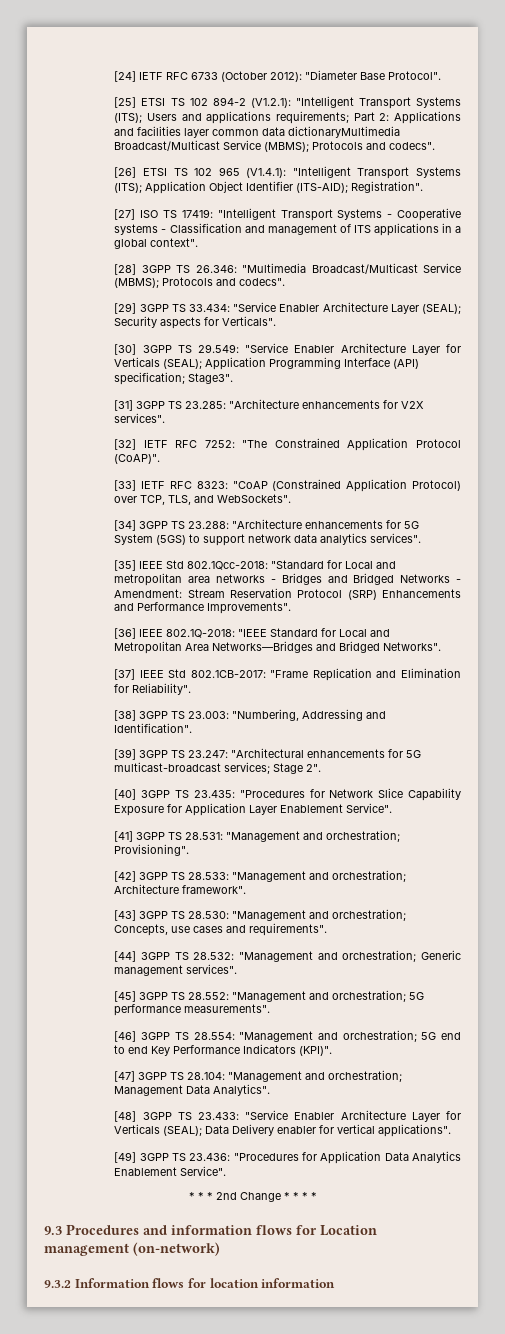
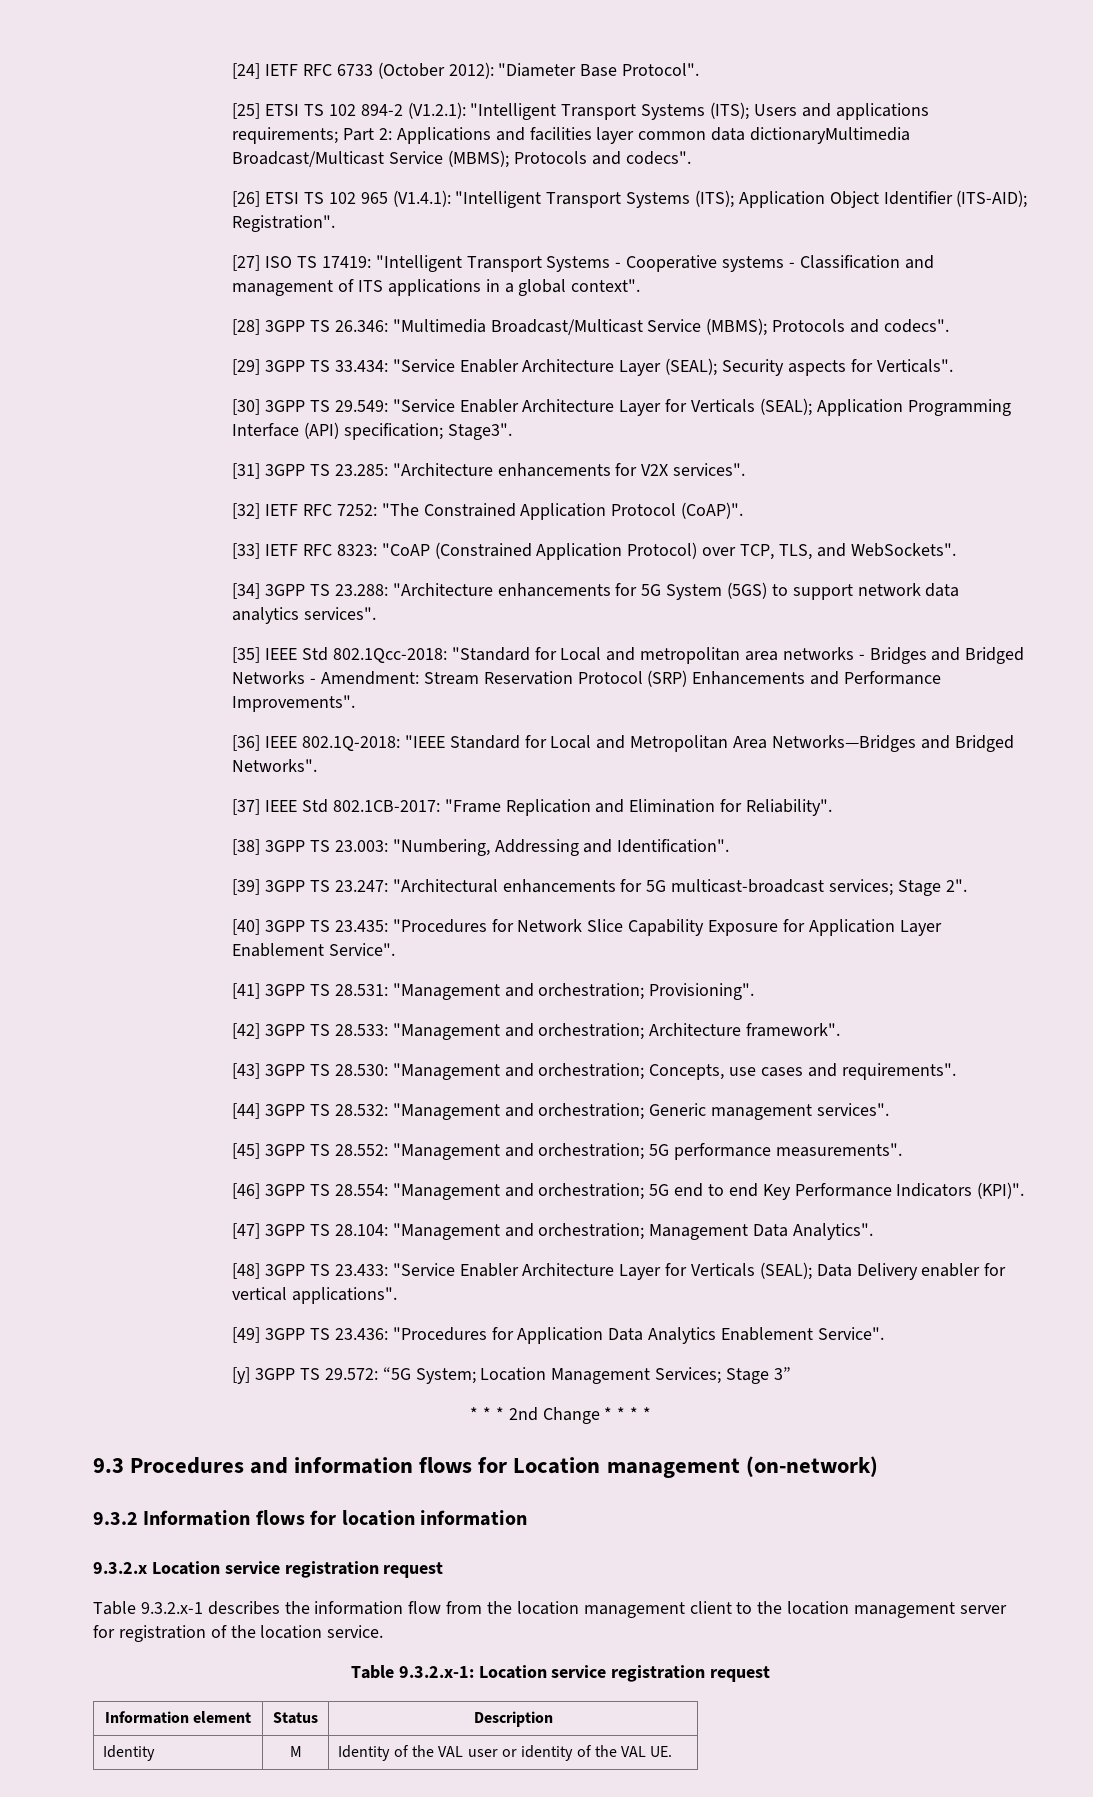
(227, 1171) none -> [232,1367,791,1384] // [y] 3GPP TS 29.572: “5G System; Location Management Services; Stage 3”
(336, 1283) none -> [93,1561,444,1578] [93,1601,1007,1618] [93,1625,384,1642] [350,1665,771,1682] [104,1711,252,1724] [273,1712,318,1724] [473,1711,553,1727] [103,1745,156,1761] [289,1746,302,1757] [338,1745,673,1761] // 9.3.2.x Location service registration request // Table 9.3.2.x-1 describes the information flow from the location management client to the location management server for registration of the location service. // Table 9.3.2.x-1: Location service registration request // Information element | Status | Description // Identity | M | Identity of the VAL user or identity of the VAL UE.

